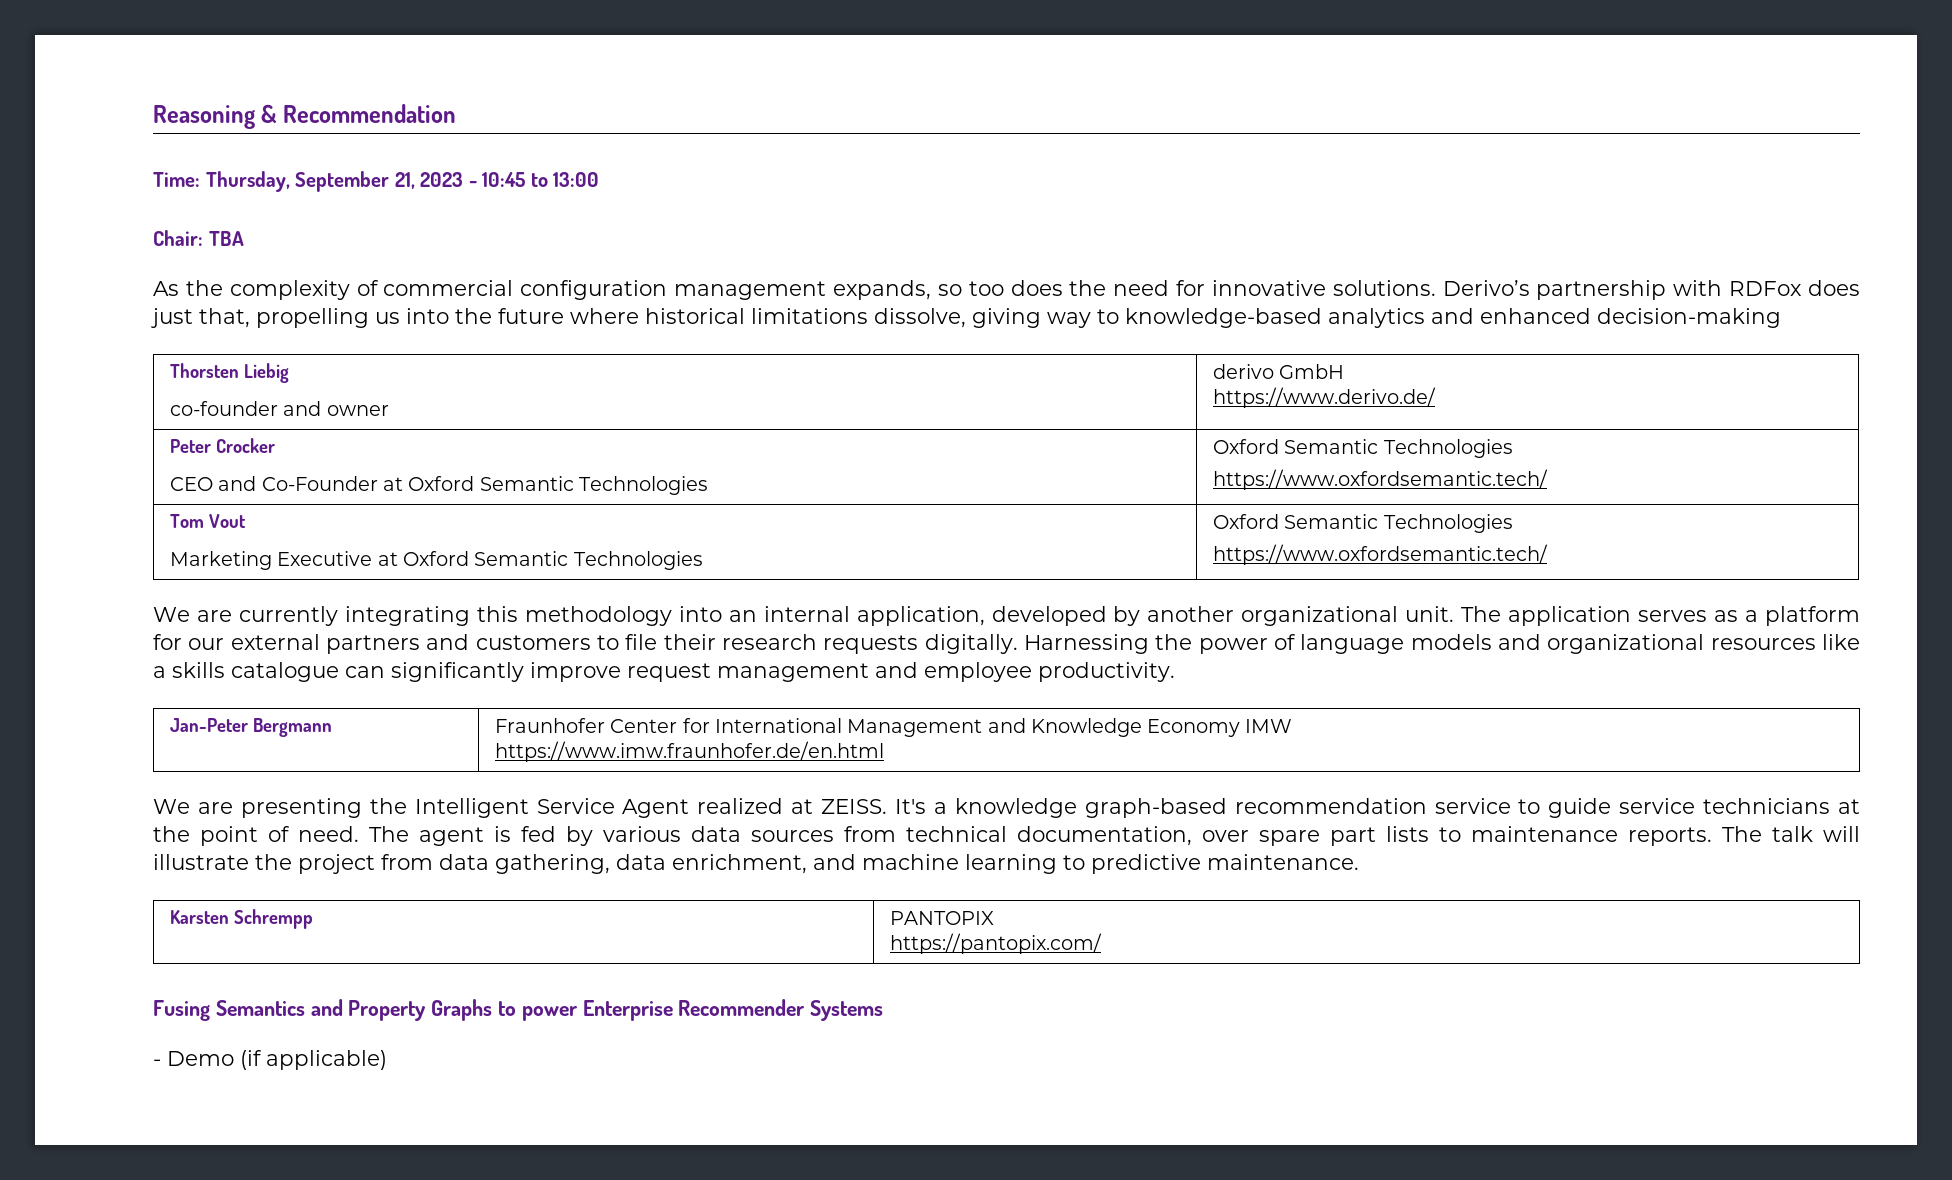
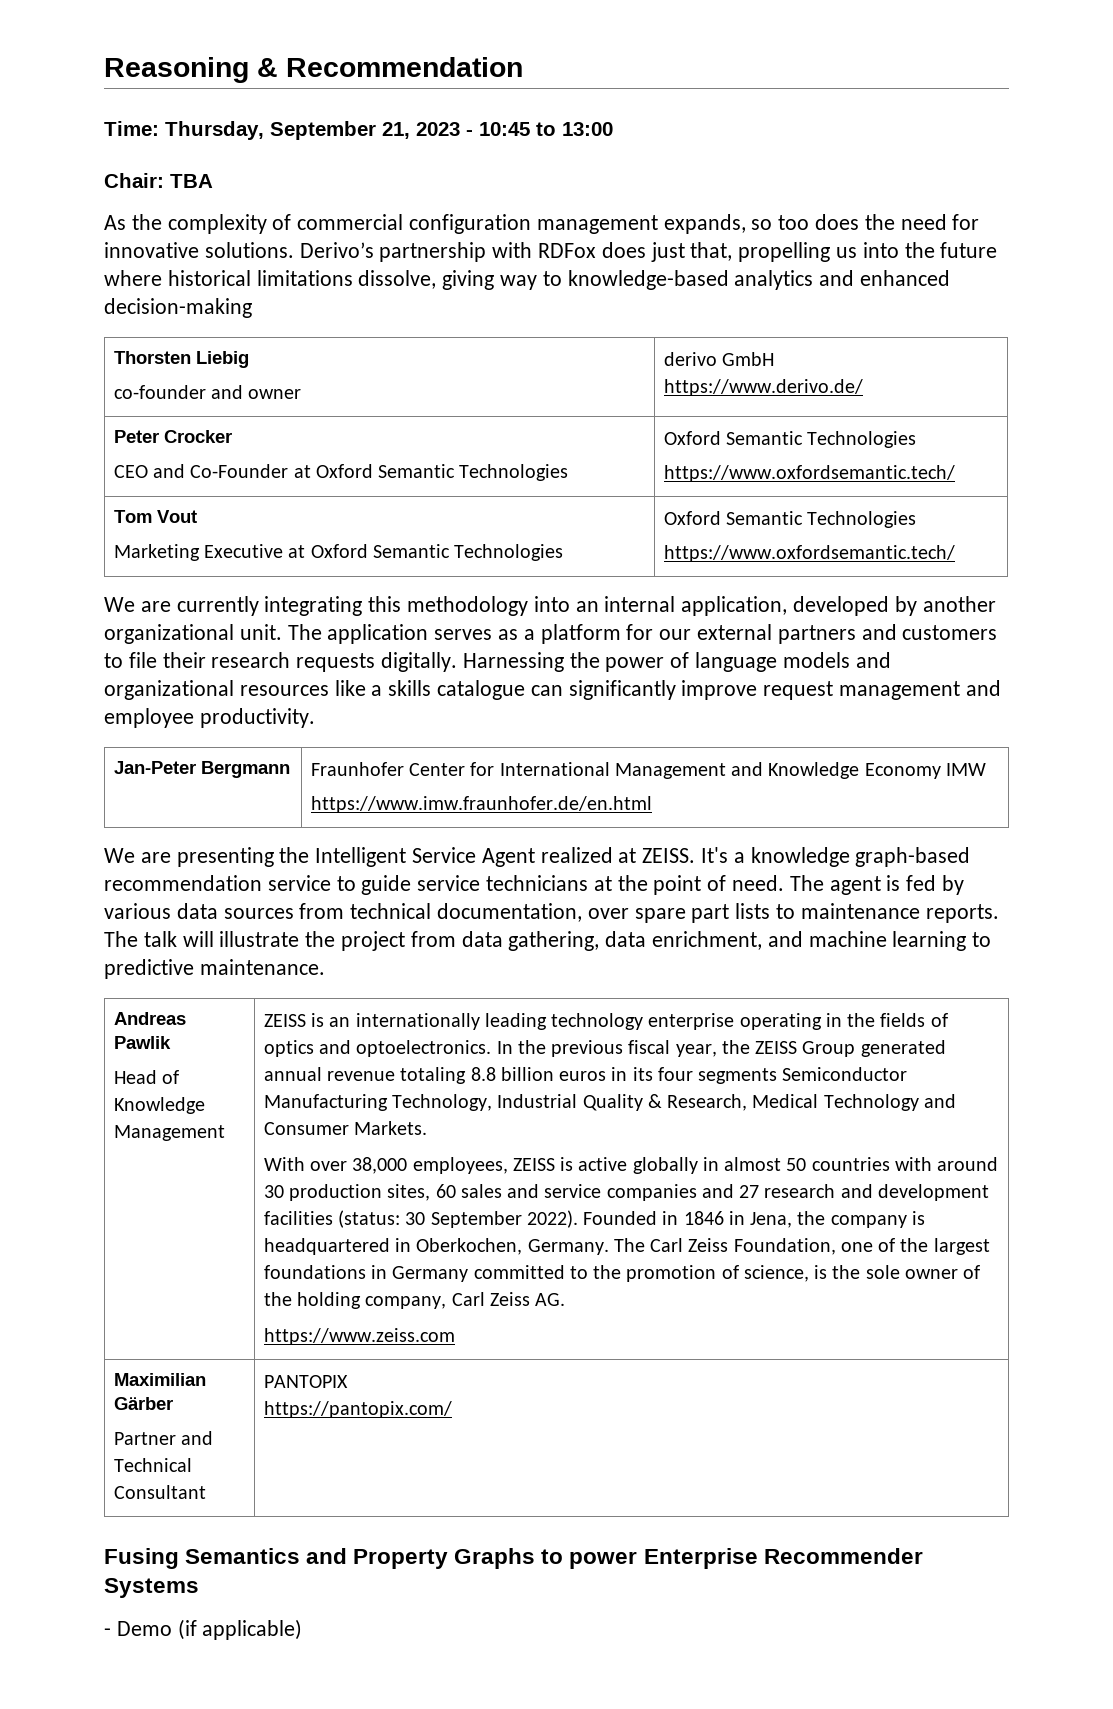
[170,909,314,929] Karsten Schrempp -> [113,1012,186,1025] [113,1036,171,1049] [113,1070,180,1084] [113,1097,205,1114] [113,1125,225,1141] [263,1013,948,1030] [263,1040,946,1057] [263,1067,908,1084] [263,1094,956,1111] [263,1121,428,1135] [263,1157,999,1174] [263,1184,990,1201] [263,1210,926,1228] [263,1238,990,1255] [263,1265,981,1282] [263,1292,566,1309] [263,1328,455,1345] [113,1373,206,1386] [113,1397,173,1410] [113,1431,214,1445] [113,1458,192,1472] [113,1485,206,1499] Andreas Pawlik // Head of Knowledge Management | ZEISS is an internationally leading technology enterprise operating in the fields of optics and optoelectronics. In the previous fiscal year, the ZEISS Group generated annual revenue totaling 8.8 billion euros in its four segments Semiconductor Manufacturing Technology, Industrial Quality & Research, Medical Technology and Consumer Markets. // With over 38,000 employees, ZEISS is active globally in almost 50 countries with around 30 production sites, 60 sales and service companies and 27 research and development facilities (status: 30 September 2022). Founded in 1846 in Jena, the company is headquartered in Oberkochen, Germany. The Carl Zeiss Foundation, one of the largest foundations in Germany committed to the promotion of science, is the sole owner of the holding company, Carl Zeiss AG. // https://www.zeiss.com // Maximilian Gärber // Partner and Technical Consultant

